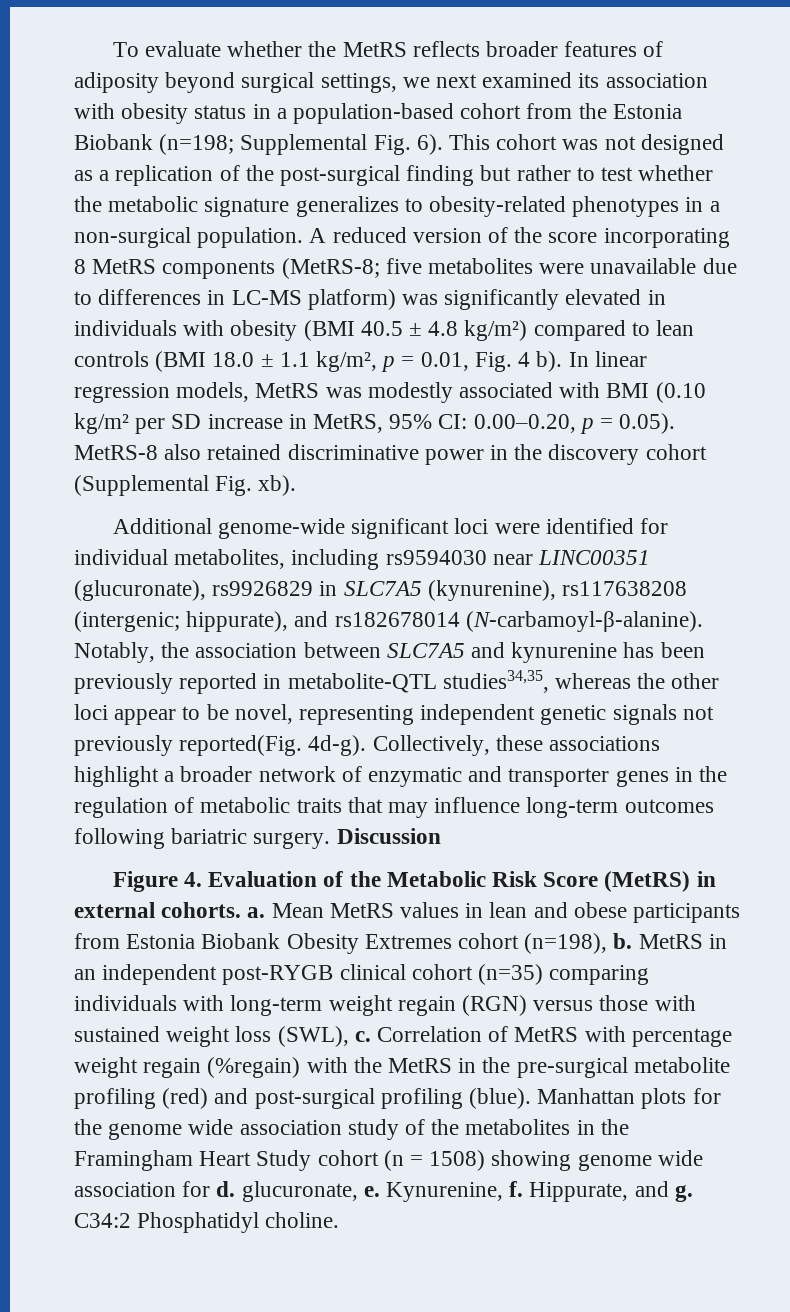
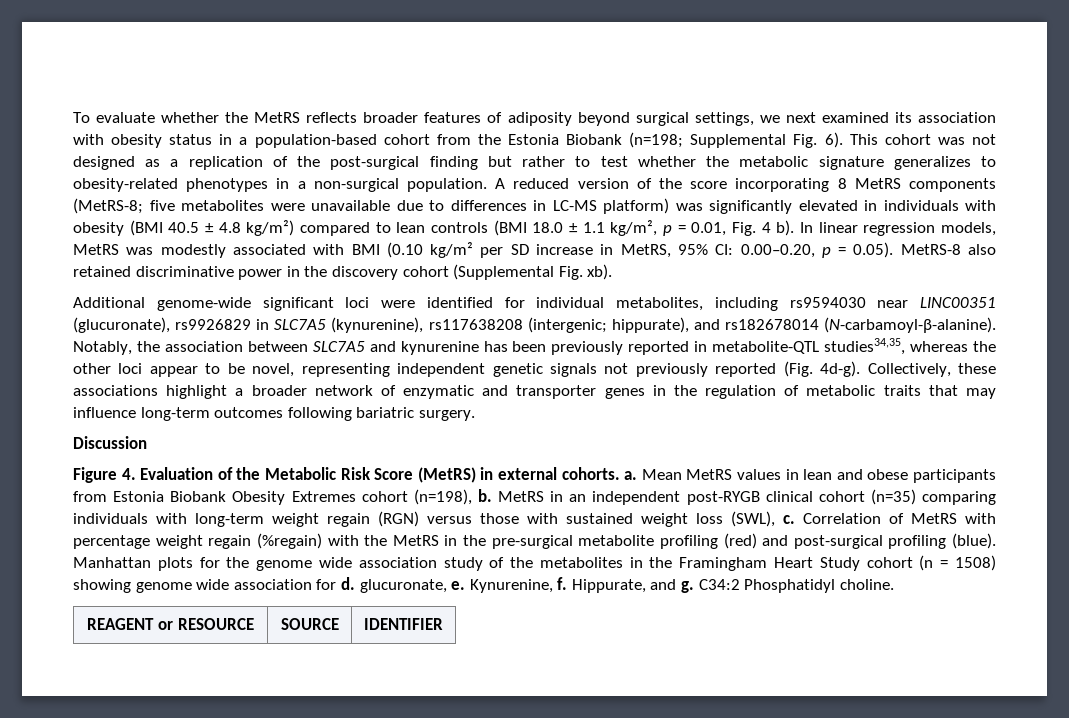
[179,735,303,756] reported(Fig. -> [715,361,813,377] reported (Fig.
(331, 840) none -> (475, 415) //
(340, 1220) none -> [87,618,254,630] [280,618,339,630] [364,618,443,630] // REAGENT or RESOURCE | SOURCE | IDENTIFIER

